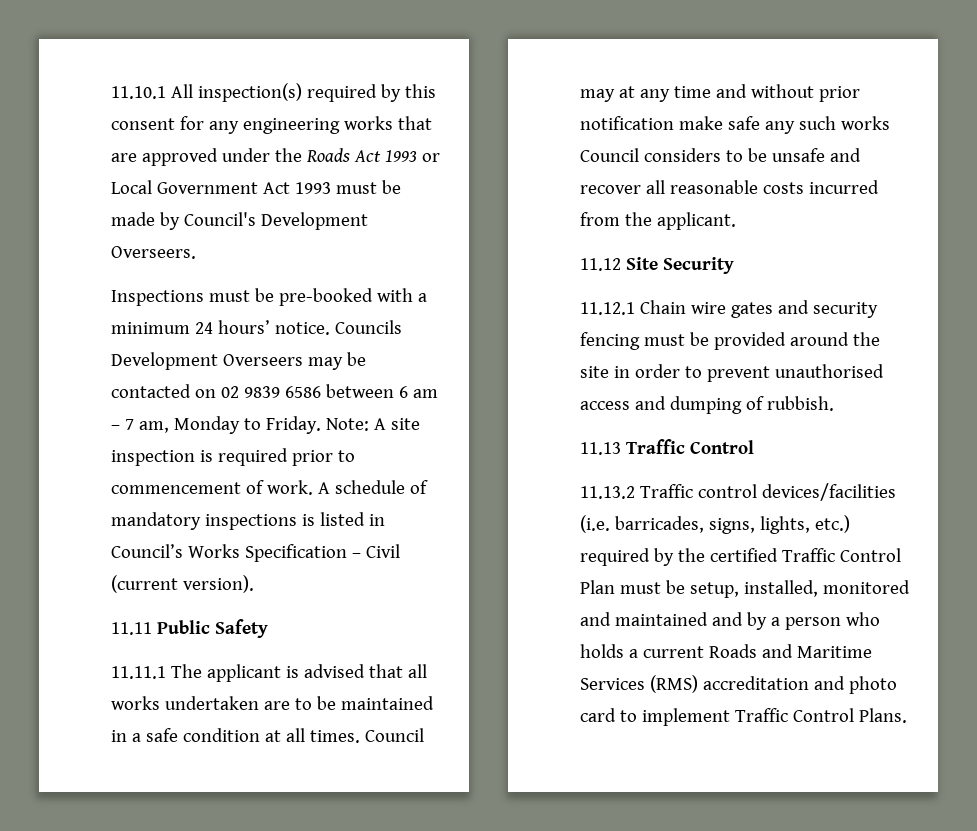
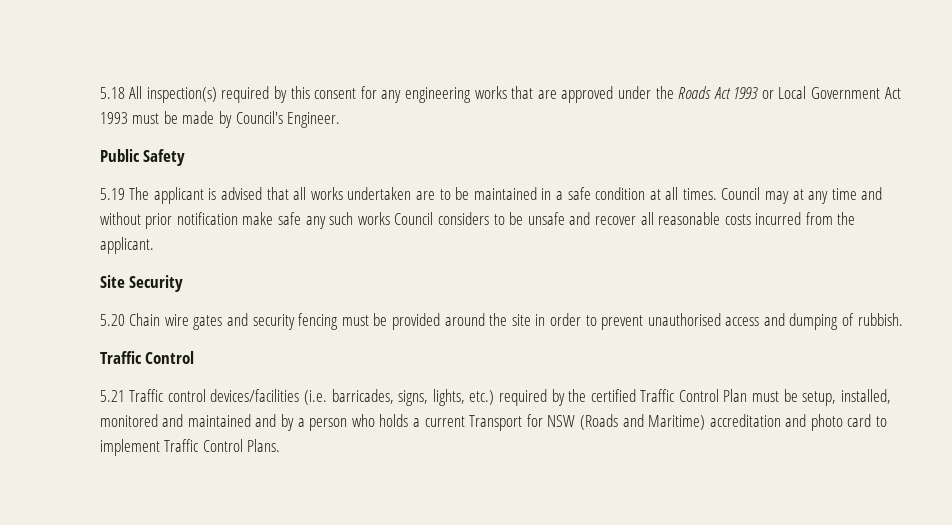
[110,86,166,99] 11.10.1 -> [99,87,125,99] 5.18
[260,212,368,230] [110,246,196,259] [110,288,427,306] [110,320,402,335] [110,352,366,370] [110,384,438,398] [110,416,420,434] [110,448,355,466] [110,480,428,495] [110,512,385,530] [110,544,400,562] [110,575,254,593] [110,622,152,635] Development Overseers. // Inspections must be pre-booked with a minimum 24 hours’ notice. Councils Development Overseers may be contacted on 02 9839 6586 between 6 am – 7 am, Monday to Friday. Note: A site inspection is required prior to commencement of work. A schedule of mandatory inspections is listed in Council’s Works Specification – Civil (current version). // 11.11 -> [287,112,341,128] Engineer. //
[110,666,166,679] 11.11.1 -> [99,188,125,200] 5.19
[579,258,621,271] 11.12 -> (154, 245) none
[579,302,635,315] 11.12.1 -> [99,314,125,326] 5.20
[579,442,621,455] 11.13 -> (903, 319) none
[579,486,635,499] 11.13.2 -> [99,390,125,402] 5.21
[708,644,872,658] [579,675,698,693] Roads and Maritime Services (RMS) -> [469,414,706,431] Transport for NSW (Roads and Maritime)

